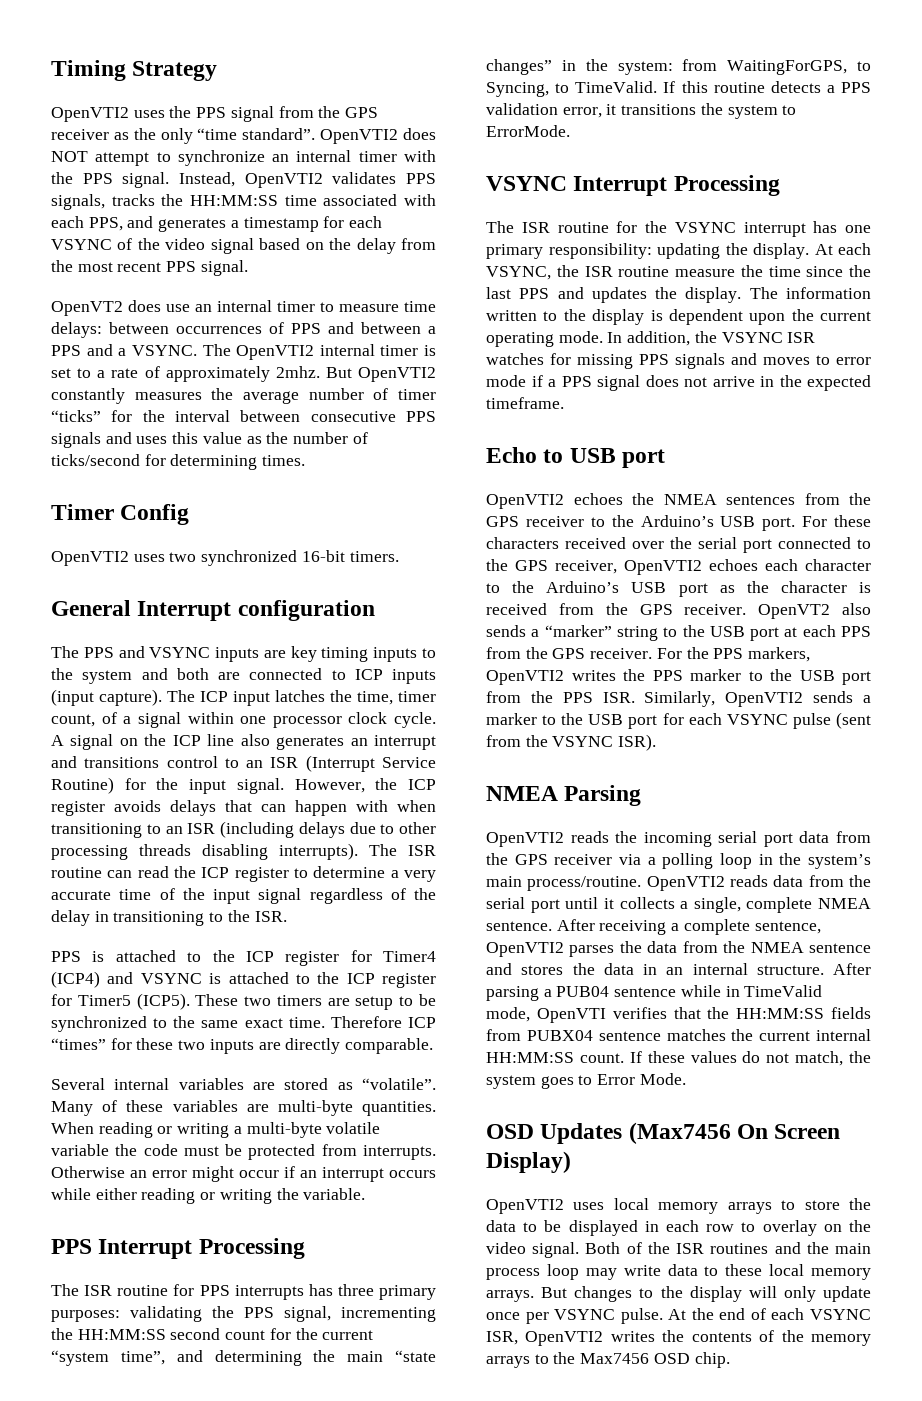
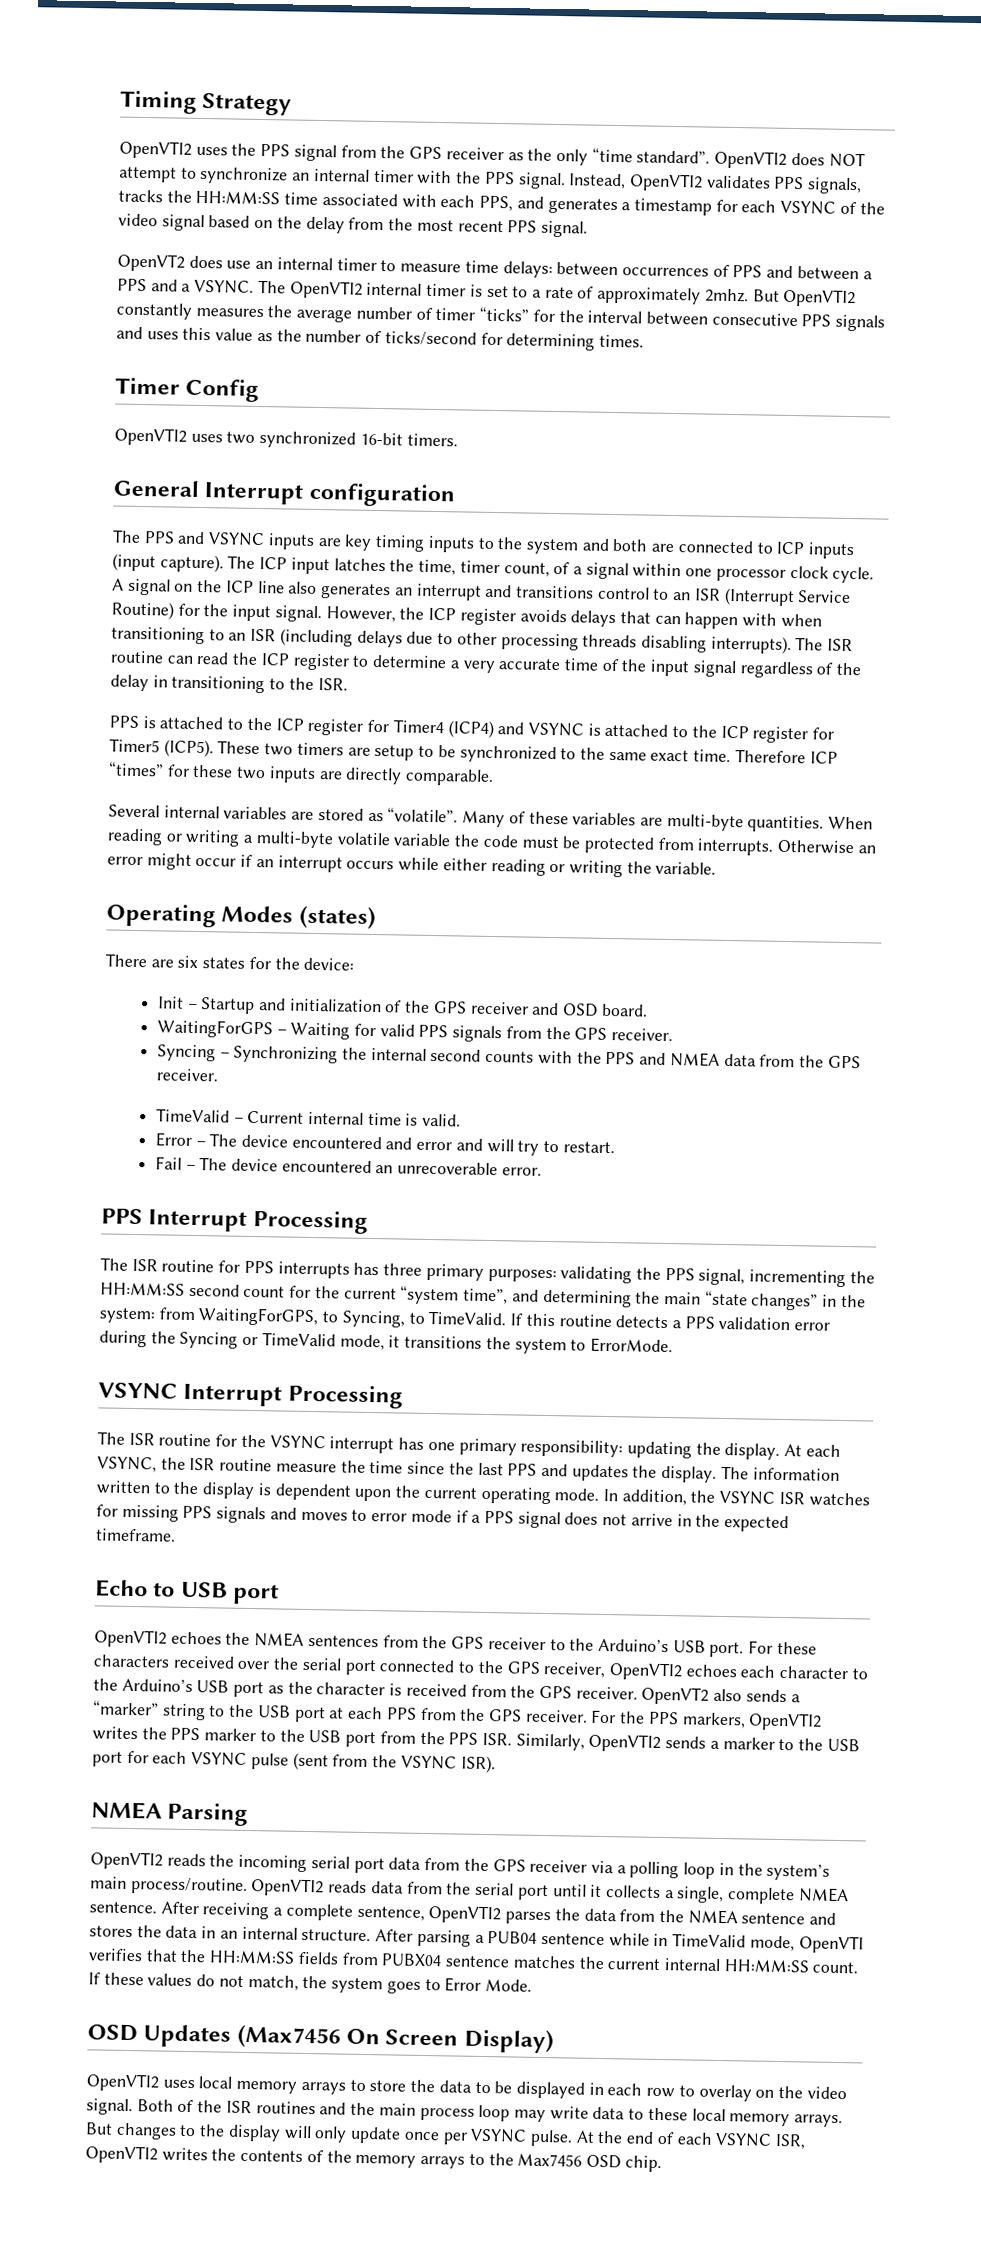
(366, 1194) none -> [106,903,376,930] [105,953,355,971] [157,996,648,1017] [156,1019,674,1043] [156,1044,861,1069] [155,1068,219,1082] [155,1108,462,1127] [154,1132,615,1156] [154,1156,542,1176] // Operating Modes (states) // There are six states for the device: // Init – Startup and initialization of the GPS receiver and OSD board. // WaitingForGPS – Waiting for valid PPS signals from the GPS receiver. // Syncing – Synchronizing the internal second counts with the PPS and NMEA data from the GPS receiver. // TimeValid – Current internal time is valid. // Error – The device encountered and error and will try to restart. // Fail – The device encountered an unrecoverable error.
[562,107,602,118] error, -> [794,1322,831,1331] [99,1330,385,1351] error during the Syncing or TimeValid mode,

